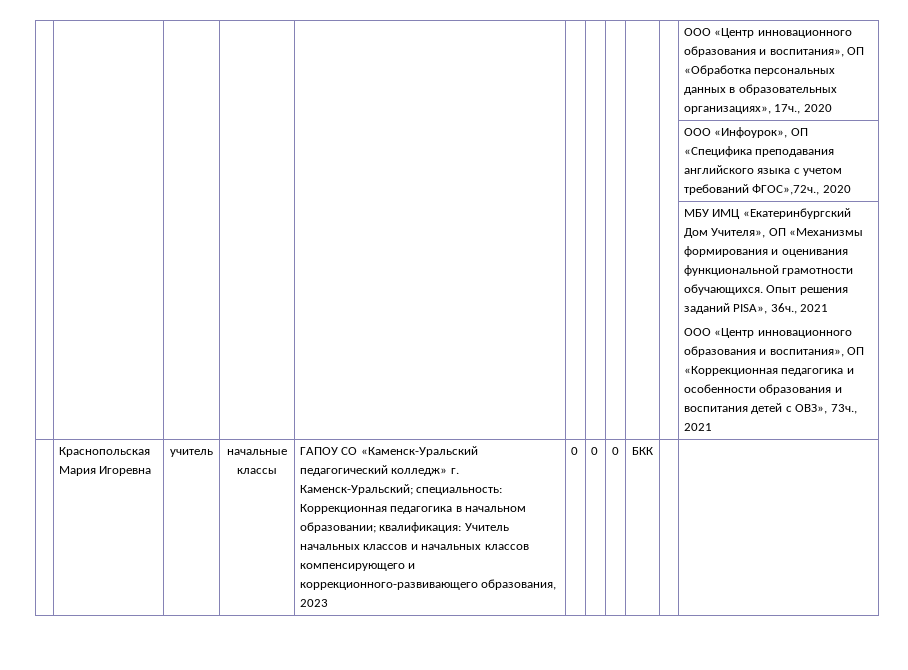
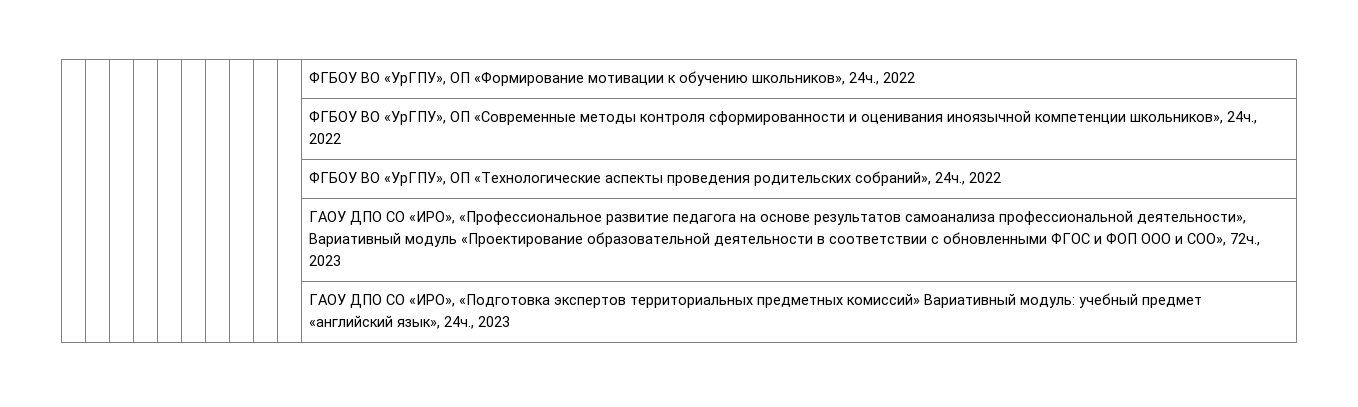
[683,28,852,38] [683,46,865,57] [683,65,836,76] [683,84,837,95] [683,104,832,114] [683,127,808,138] [683,146,835,157] [683,165,843,176] [683,184,851,195] [683,208,851,219] [683,228,864,238] [683,246,848,257] [683,265,854,276] [683,284,848,295] [683,303,829,314] [683,328,852,338] [683,346,865,357] [683,366,854,376] [683,384,842,395] [683,403,857,414] [683,423,712,431] [58,447,150,457] [58,466,152,476] [170,449,213,457] [227,449,287,455] [237,468,277,474] [299,446,478,457] [299,465,459,476] [299,484,503,495] [299,504,527,514] [299,522,509,533] [299,544,529,550] [299,563,416,571] [299,579,557,590] [299,599,328,607] [570,447,578,455] [590,447,598,455] [612,447,619,455] [632,447,653,455] | | | | | | | | | | ООО «Центр инновационного образования и воспитания», ОП «Обработка персональных данных в образовательных организациях», 17ч., 2020 // | | | | | | | | | | ООО «Инфоурок», ОП «Специфика преподавания английского языка с учетом требований ФГОС»,72ч., 2020 // | | | | | | | | | | МБУ ИМЦ «Екатеринбургский Дом Учителя», ОП «Механизмы формирования и оценивания функциональной грамотности обучающихся. Опыт решения заданий PISA», 36ч., 2021 // ООО «Центр инновационного образования и воспитания», ОП «Коррекционная педагогика и особенности образования и воспитания детей с ОВЗ», 73ч., 2021 // | Краснопольская Мария Игоревна | учитель | начальные классы | ГАПОУ СО «Каменск-Уральский педагогический колледж» г. Каменск-Уральский; специальность: Коррекционная педагогика в начальном образовании; квалификация: Учитель начальных классов и начальных классов компенсирующего и коррекционного-развивающего образования, 2023 | 0 | 0 | 0 | БКК | | -> [309,71,916,86] [309,110,1258,125] [309,133,342,144] [309,171,1002,186] [309,210,1247,225] [309,232,1261,247] [309,255,342,266] [309,293,1203,308] [309,315,511,329] | | | | | | | | | | ФГБОУ ВО «УрГПУ», ОП «Формирование мотивации к обучению школьников», 24ч., 2022 // | | | | | | | | | | ФГБОУ ВО «УрГПУ», ОП «Современные методы контроля сформированности и оценивания иноязычной компетенции школьников», 24ч., 2022 // | | | | | | | | | | ФГБОУ ВО «УрГПУ», ОП «Технологические аспекты проведения родительских собраний», 24ч., 2022 // | | | | | | | | | | ГАОУ ДПО СО «ИРО», «Профессиональное развитие педагога на основе результатов самоанализа профессиональной деятельности», Вариативный модуль «Проектирование образовательной деятельности в соответствии с обновленными ФГОС и ФОП ООО и СОО», 72ч., 2023 // | | | | | | | | | | ГАОУ ДПО СО «ИРО», «Подготовка экспертов территориальных предметных комиссий» Вариативный модуль: учебный предмет «английский язык», 24ч., 2023

